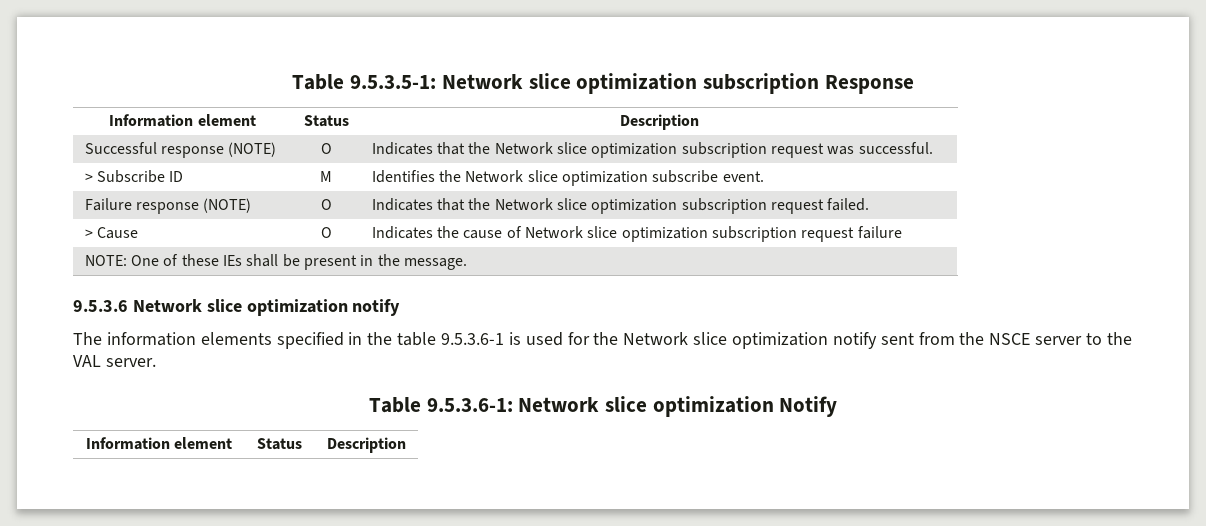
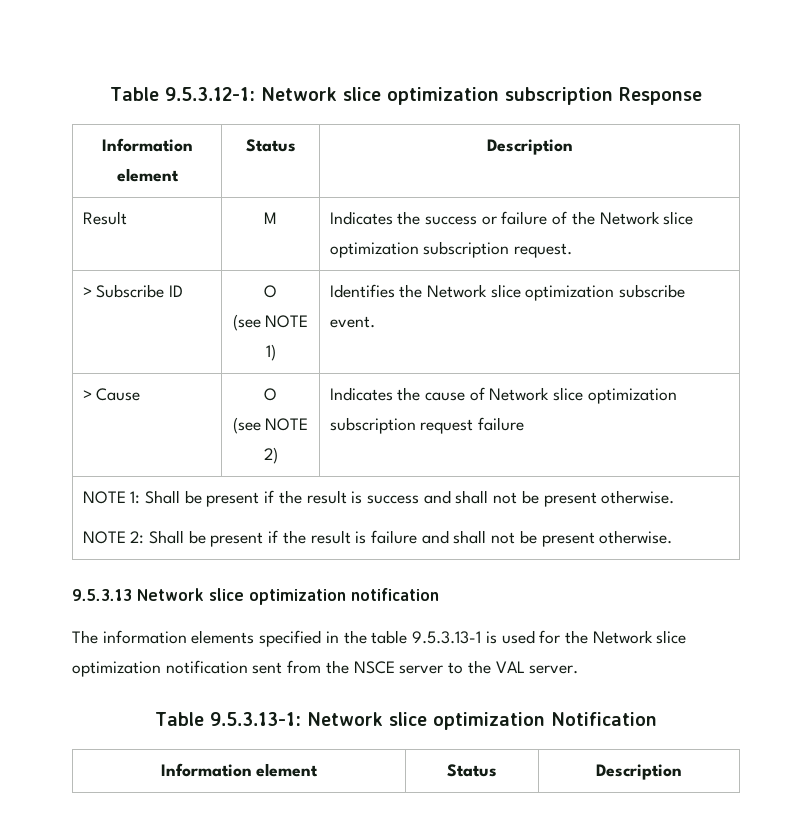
[292,74,437,90] Table 9.5.3.5-1: -> [110,87,255,101] Table 9.5.3.12-1:
[84,142,277,158] [320,143,332,154] [371,142,933,158] Successful response (NOTE) | O | Indicates that the Network slice optimization subscription request was successful. -> [82,211,127,225] [264,212,277,224] [329,211,694,225] [329,241,572,258] Result | M | Indicates the success or failure of the Network slice optimization subscription request.
[320,171,332,182] M -> [264,285,277,298] [232,314,309,331] [265,344,276,361] O // (see NOTE 1)
[84,198,252,214] [320,199,332,210] [371,198,870,214] // Failure response (NOTE) | O | Indicates that the Network slice optimization subscription request failed. -> (375, 322) none
(332, 232) none -> [232,417,309,434] [263,447,278,464] // (see NOTE 2)
[84,254,467,270] [73,299,401,316] NOTE: One of these IEs shall be present in the message. // 9.5.3.6 Network slice optimization notify -> [82,490,675,507] [82,530,673,547] [72,588,439,605] NOTE 1: Shall be present if the result is success and shall not be present otherwise. // NOTE 2: Shall be present if the result is failure and shall not be present otherwise. // 9.5.3.13 Network slice optimization notification
[441,333,505,345] 9.5.3.6-1 -> [412,631,482,644] 9.5.3.13-1
[832,332,877,349] notify -> [165,660,248,674] notification
[426,396,838,417] 9.5.3.6-1: Network slice optimization Notify -> [209,712,657,730] 9.5.3.13-1: Network slice optimization Notification

